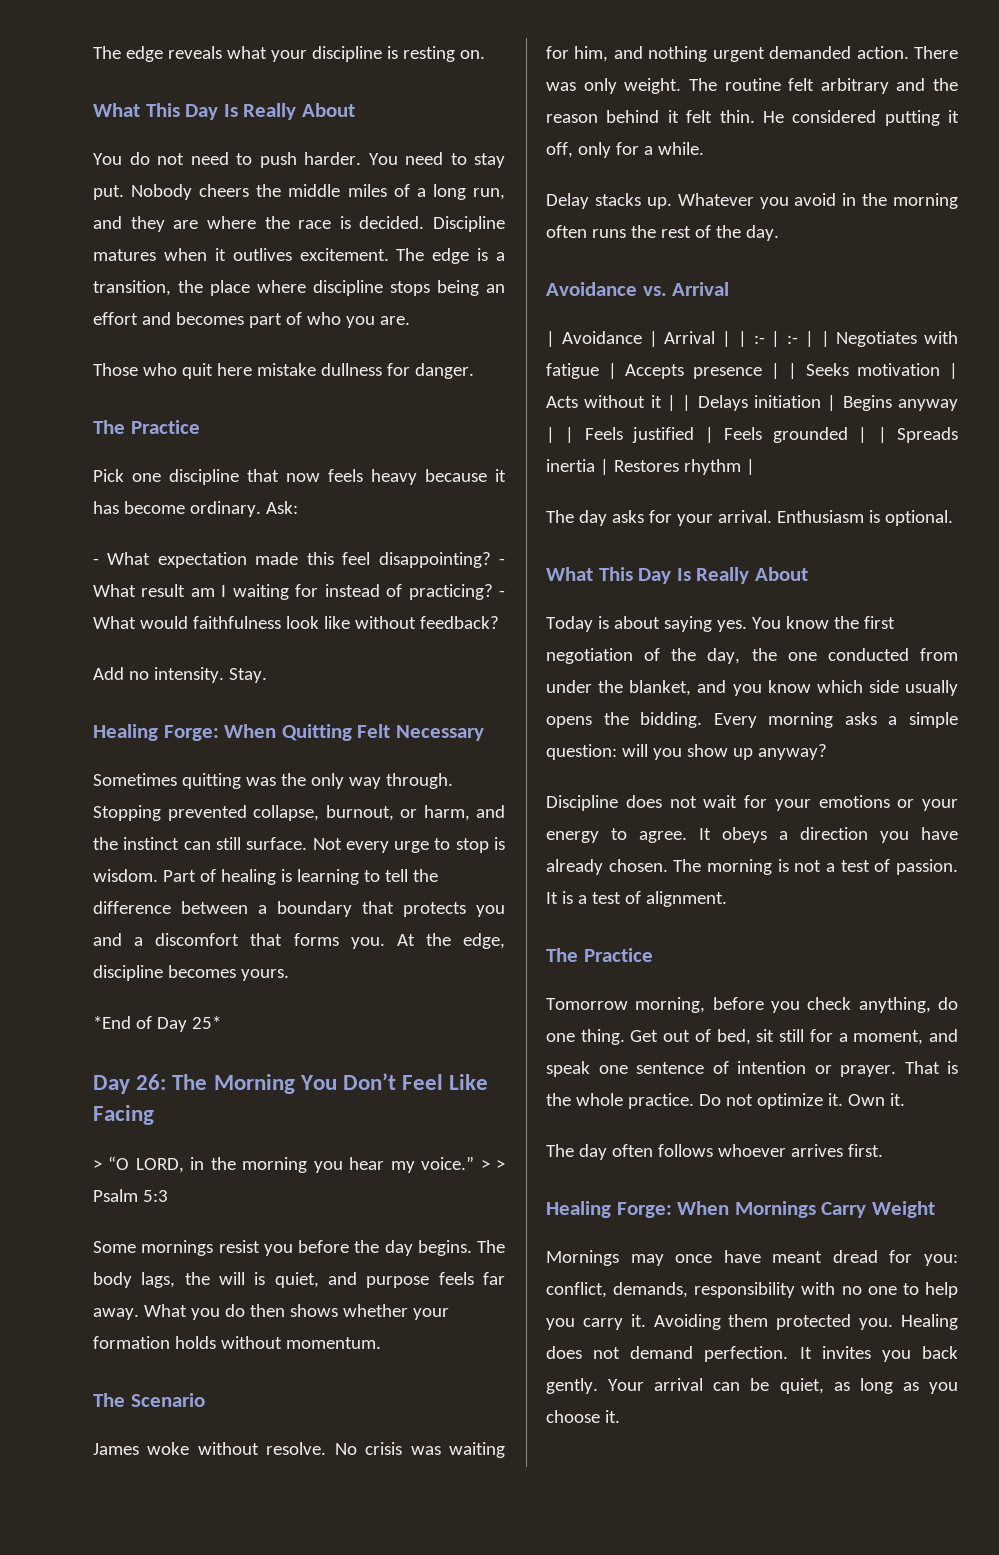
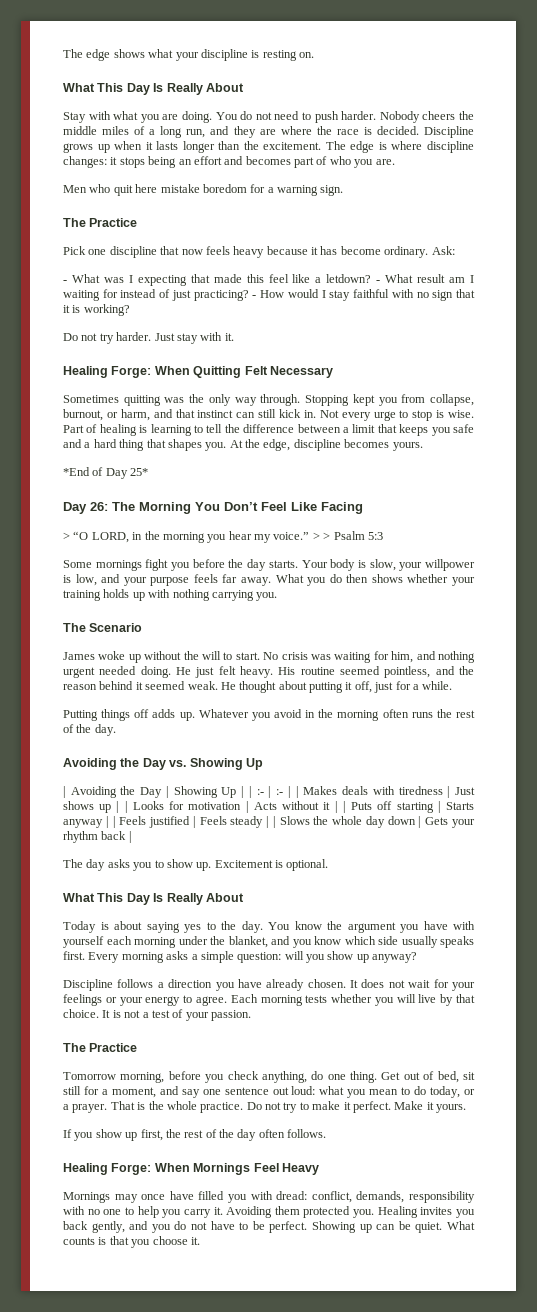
[93,46,222,62] The edge reveals -> [63,49,145,61] The edge shows
(355, 110) none -> [63,111,212,123] Stay with what you are doing.
[368,152,505,168] [93,185,124,200] You need to stay put. -> (377, 115) none
[93,248,505,264] [93,280,383,296] matures when it outlives excitement. The edge is a transition, the place where discipline -> [63,141,475,153] [63,156,118,168] grows up when it lasts longer than the excitement. The edge is where discipline changes: it
[93,363,138,376] Those -> [63,185,87,193] Men
[320,363,474,379] dullness for danger. -> [202,184,344,196] boredom for a warning sign.
[157,552,491,568] expectation made this feel disappointing? -> [103,274,372,286] was I expecting that made this feel like a letdown?
(403, 590) none -> [171,290,191,301] just
[93,616,499,629] [93,667,267,683] What would faithfulness look like without feedback? // Add no intensity. Stay. -> [260,289,476,301] [63,304,130,316] [63,332,234,344] How would I stay faithful with no sign that it is working? // Do not try harder. Just stay with it.
[167,805,247,821] prevented -> [352,394,426,406] kept you from
[93,837,118,850] the -> [175,409,195,418] that
[246,837,308,850] surface. -> [279,409,316,418] kick in.
[93,869,158,882] wisdom. -> [448,410,474,418] wise.
[277,901,505,917] [93,933,339,946] boundary that protects you and a discomfort that forms -> [352,424,474,436] [63,439,202,451] limit that keeps you safe and a hard thing that shapes
[218,1240,260,1253] resist -> [145,559,169,571] fight
[417,1240,505,1256] [93,1272,358,1288] begins. The body lags, the will is quiet, and -> [268,559,475,571] [63,574,147,586] starts. Your body is slow, your willpower is low, and your
[93,1336,381,1349] [93,1393,205,1407] [93,1442,327,1455] formation holds without momentum. // The Scenario // James woke without resolve. -> [63,589,278,601] [63,623,143,632] [63,651,260,663] training holds up with nothing carrying you. // The Scenario // James woke up without the will to start.
[769,46,958,59] [546,78,889,94] demanded action. There was only weight. The routine felt arbitrary -> [99,666,431,678] needed doing. He just felt heavy. His routine seemed pointless,
[686,110,877,123] felt thin. He considered -> [145,681,307,693] seemed weak. He thought about
[577,142,611,158] only -> [374,682,394,693] just
[546,193,641,209] Delay stacks -> [63,709,176,721] Putting things off adds
[546,282,730,296] [546,331,716,347] Avoidance vs. Arrival // | Avoidance | Arrival -> [63,758,263,770] [63,786,237,798] Avoiding the Day vs. Showing Up // | Avoiding the Day | Showing Up
[836,331,958,347] [546,363,849,379] Negotiates with fatigue | Accepts presence | | Seeks -> [303,786,476,798] [63,801,185,813] Makes deals with tiredness | Just shows up | | Looks for
[697,395,892,411] Delays initiation | Begins -> [351,801,475,813] Puts off starting | Starts
[772,427,958,443] [546,459,741,475] grounded | | Spreads inertia | Restores rhythm -> [230,816,475,828] [63,831,127,843] steady | | Slows the whole day down | Gets your rhythm back
[648,510,864,526] for your arrival. Enthusiasm -> [133,859,273,871] you to show up. Excitement
[716,616,895,632] [546,648,958,664] yes. You know the first negotiation of the day, the one conducted from -> [184,921,475,933] [63,936,176,948] yes to the day. You know the argument you have with yourself each morning
[546,712,703,728] opens the bidding. -> [440,936,474,948] [63,951,85,960] speaks first.
[625,795,958,811] [546,827,767,843] does not wait for your emotions or your energy to agree. It obeys -> [117,979,154,988] follows
[673,859,772,875] The morning -> [350,979,475,991] [63,994,475,1006] [63,1009,111,1018] It does not wait for your feelings or your energy to agree. Each morning tests whether you will live by that choice. It
(891, 865) none -> [185,1012,209,1021] your
[546,891,727,907] It is a test of alignment. -> (251, 1015) none
[546,1061,590,1077] speak -> [181,1089,200,1098] say
[712,1061,832,1074] of intention or -> [272,1086,475,1098] [63,1104,69,1110] out loud: what you mean to do today, or a
[756,1093,905,1109] [546,1144,883,1160] optimize it. Own it. // The day often follows whoever arrives first. -> [283,1101,466,1113] [63,1129,327,1141] try to make it perfect. Make it yours. // If you show up first, the rest of the day often follows.
[821,1201,935,1218] Carry Weight -> [253,1163,319,1175] Feel Heavy
[772,1250,958,1266] meant dread for you: -> [198,1191,308,1203] filled you with dread:
[546,1346,958,1362] [546,1378,919,1394] does not demand perfection. It invites you back gently. Your arrival can be quiet, as long as -> [420,1207,476,1218] [63,1221,476,1233] [63,1236,129,1245] invites you back gently, and you do not have to be perfect. Showing up can be quiet. What counts is that

